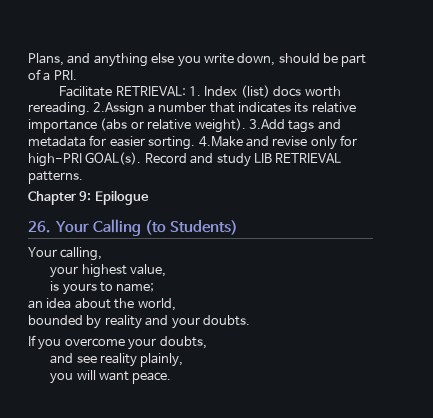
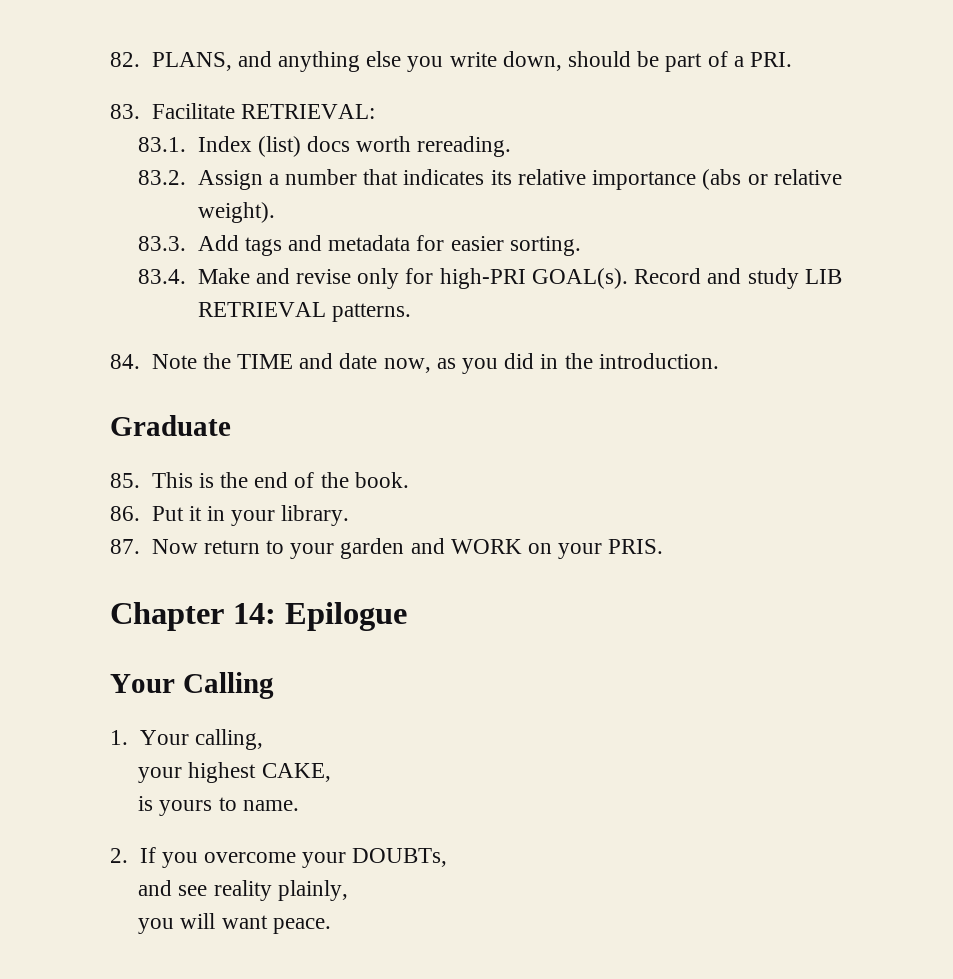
[28,53,64,66] Plans, -> [110,52,232,71] 82. PLANS,
(77, 75) none -> [110,104,140,119] 83.
[189,86,202,96] 1. -> [138,137,187,152] // 83.1.
[93,102,145,116] 2.Assign -> [138,170,263,190] // 83.2. Assign
[248,119,285,129] 3.Add -> [138,235,239,251] // 83.3. Add
[198,136,243,147] 4.Make -> [138,268,250,284] // 83.4. Make
[28,191,92,205] Chapter 9: -> [110,353,719,374] [110,415,231,436] [110,472,409,488] [110,505,350,526] [110,538,664,559] [110,602,276,631] 84. Note the TIME and date now, as you did in the introduction. // Graduate // 85. This is the end of the book. // 86. Put it in your library. // 87. Now return to your garden and WORK on your PRIS. // Chapter 14:
[28,221,50,233] 26. -> (407, 616) none
[145,220,238,235] (to Students) // -> [110,730,128,745] // 1.
[129,264,166,277] value, -> [261,763,331,782] CAKE,
[116,283,155,292] [28,298,176,311] [28,315,250,329] name; // an idea about the world, // bounded by reality and your doubts. // -> [242,800,299,811] [110,848,128,863] name. // 2.
[159,336,207,349] doubts, -> [352,848,448,867] DOUBTs,

